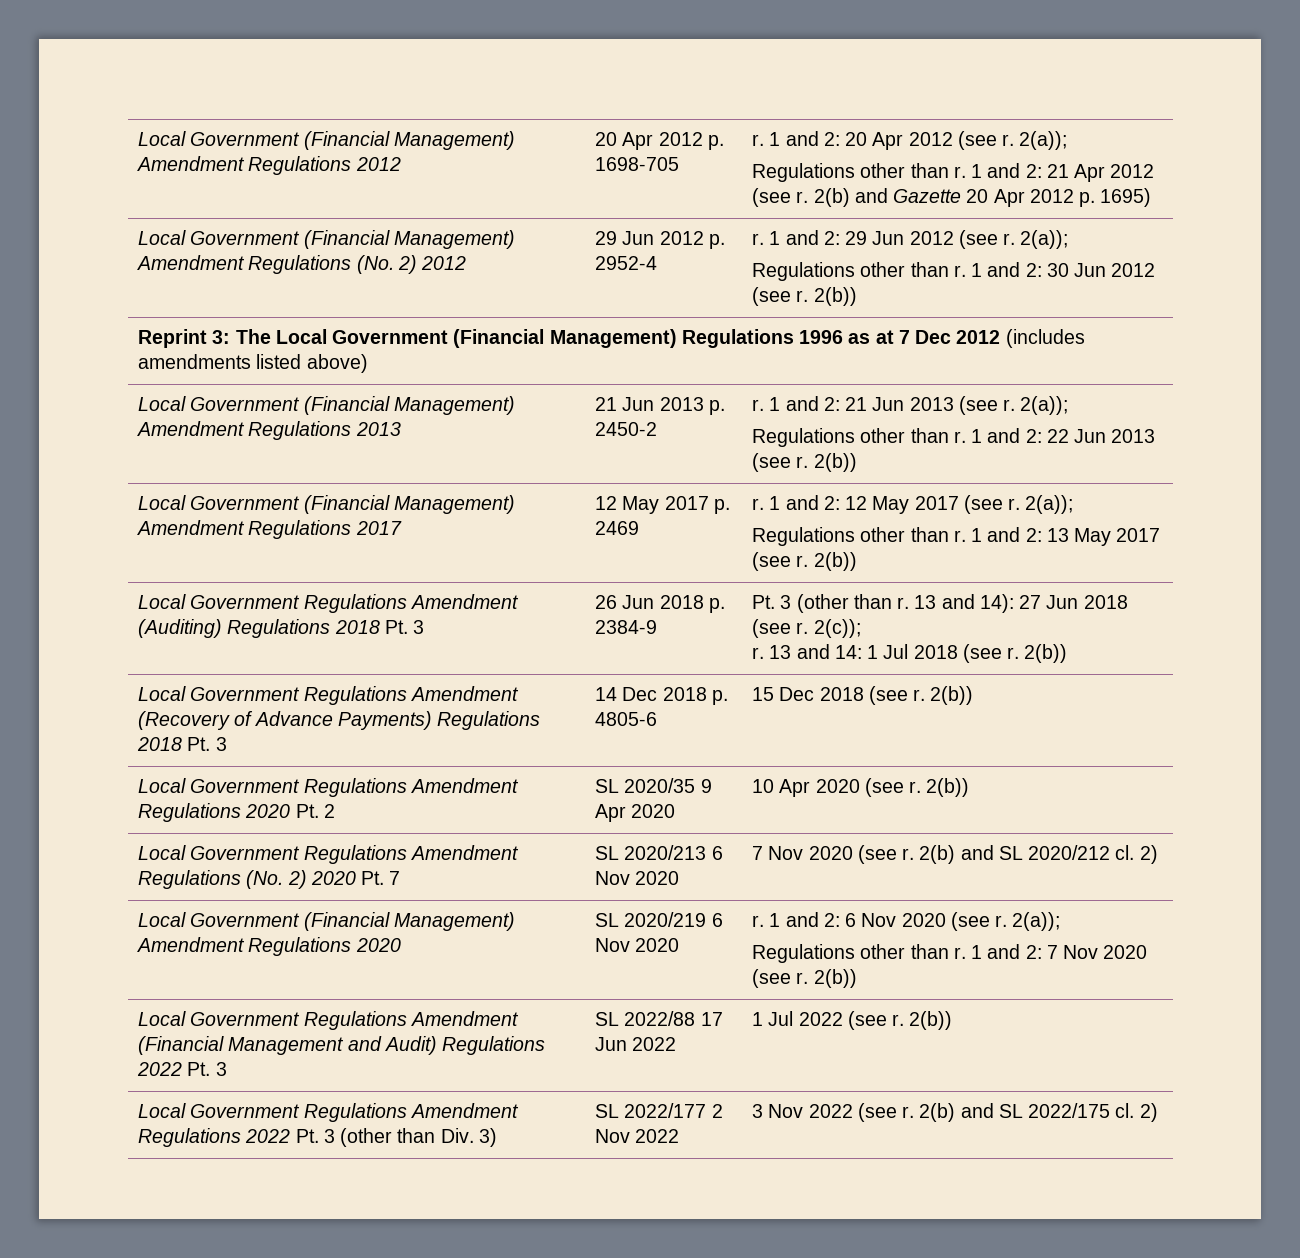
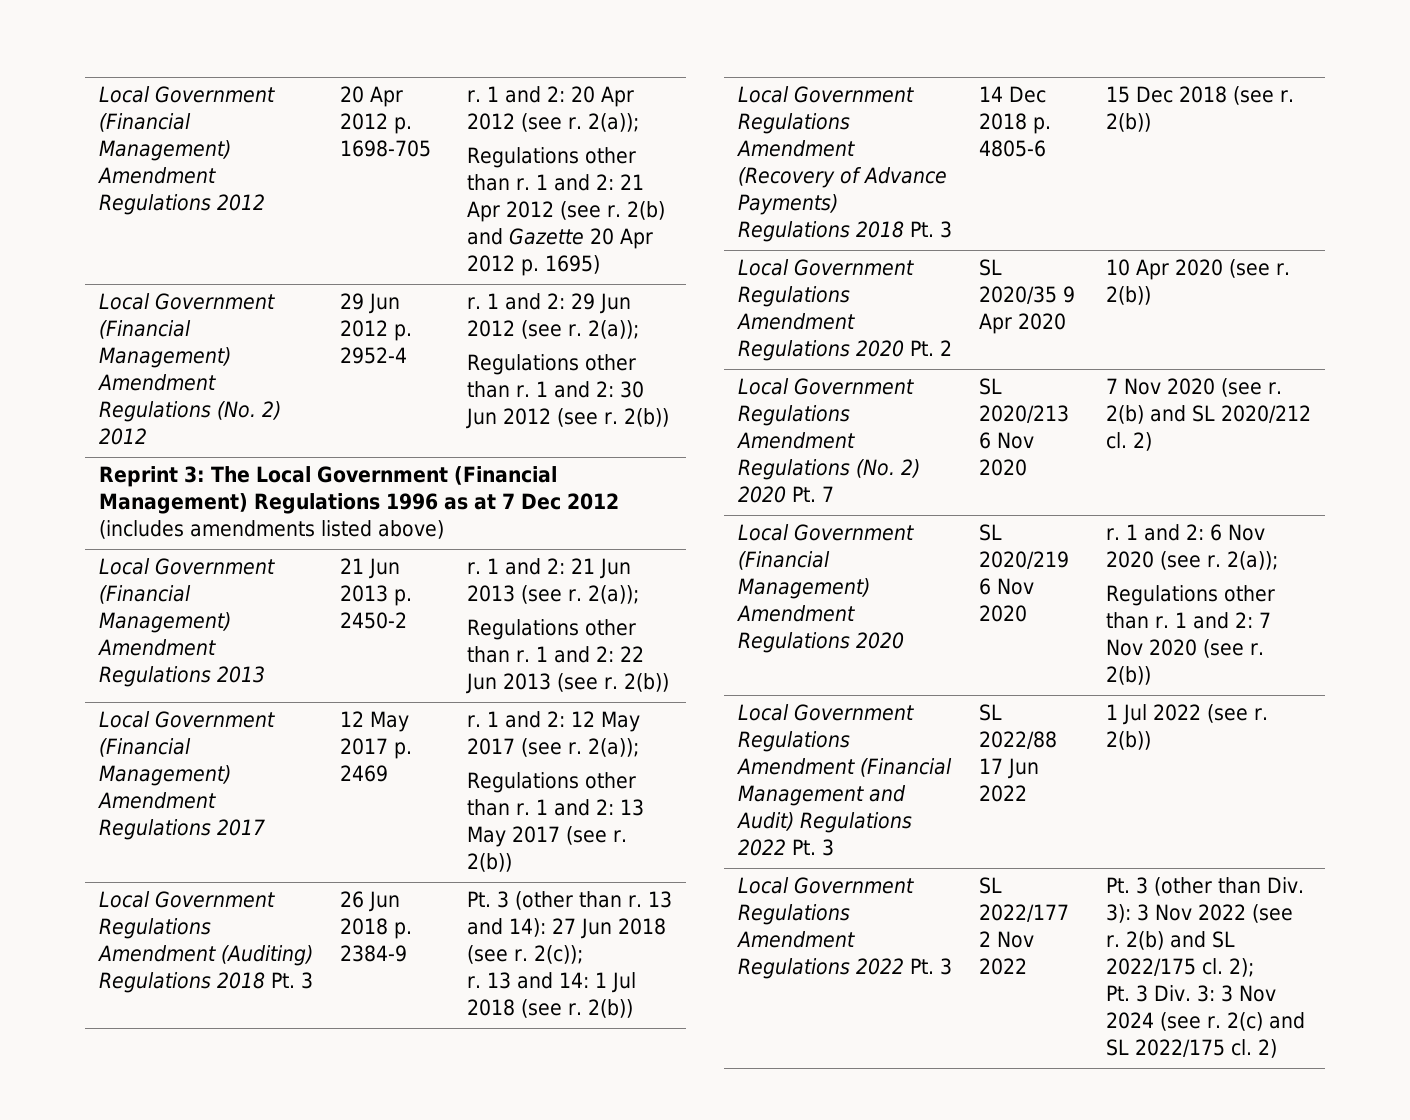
[340,1128,497,1147] (other than Div. 3) -> (952, 966) none
(680, 1136) none -> [1105,877,1304,896] [1105,904,1131,923] Pt. 3 (other than Div. 3):
(1135, 1110) none -> [1228,958,1254,977] [1105,985,1276,1002] [1105,1012,1305,1031] [1105,1039,1252,1057] 2); // Pt. 3 Div. 3: 3 Nov 2024 (see r. 2(c) and SL 2022/175 cl.

